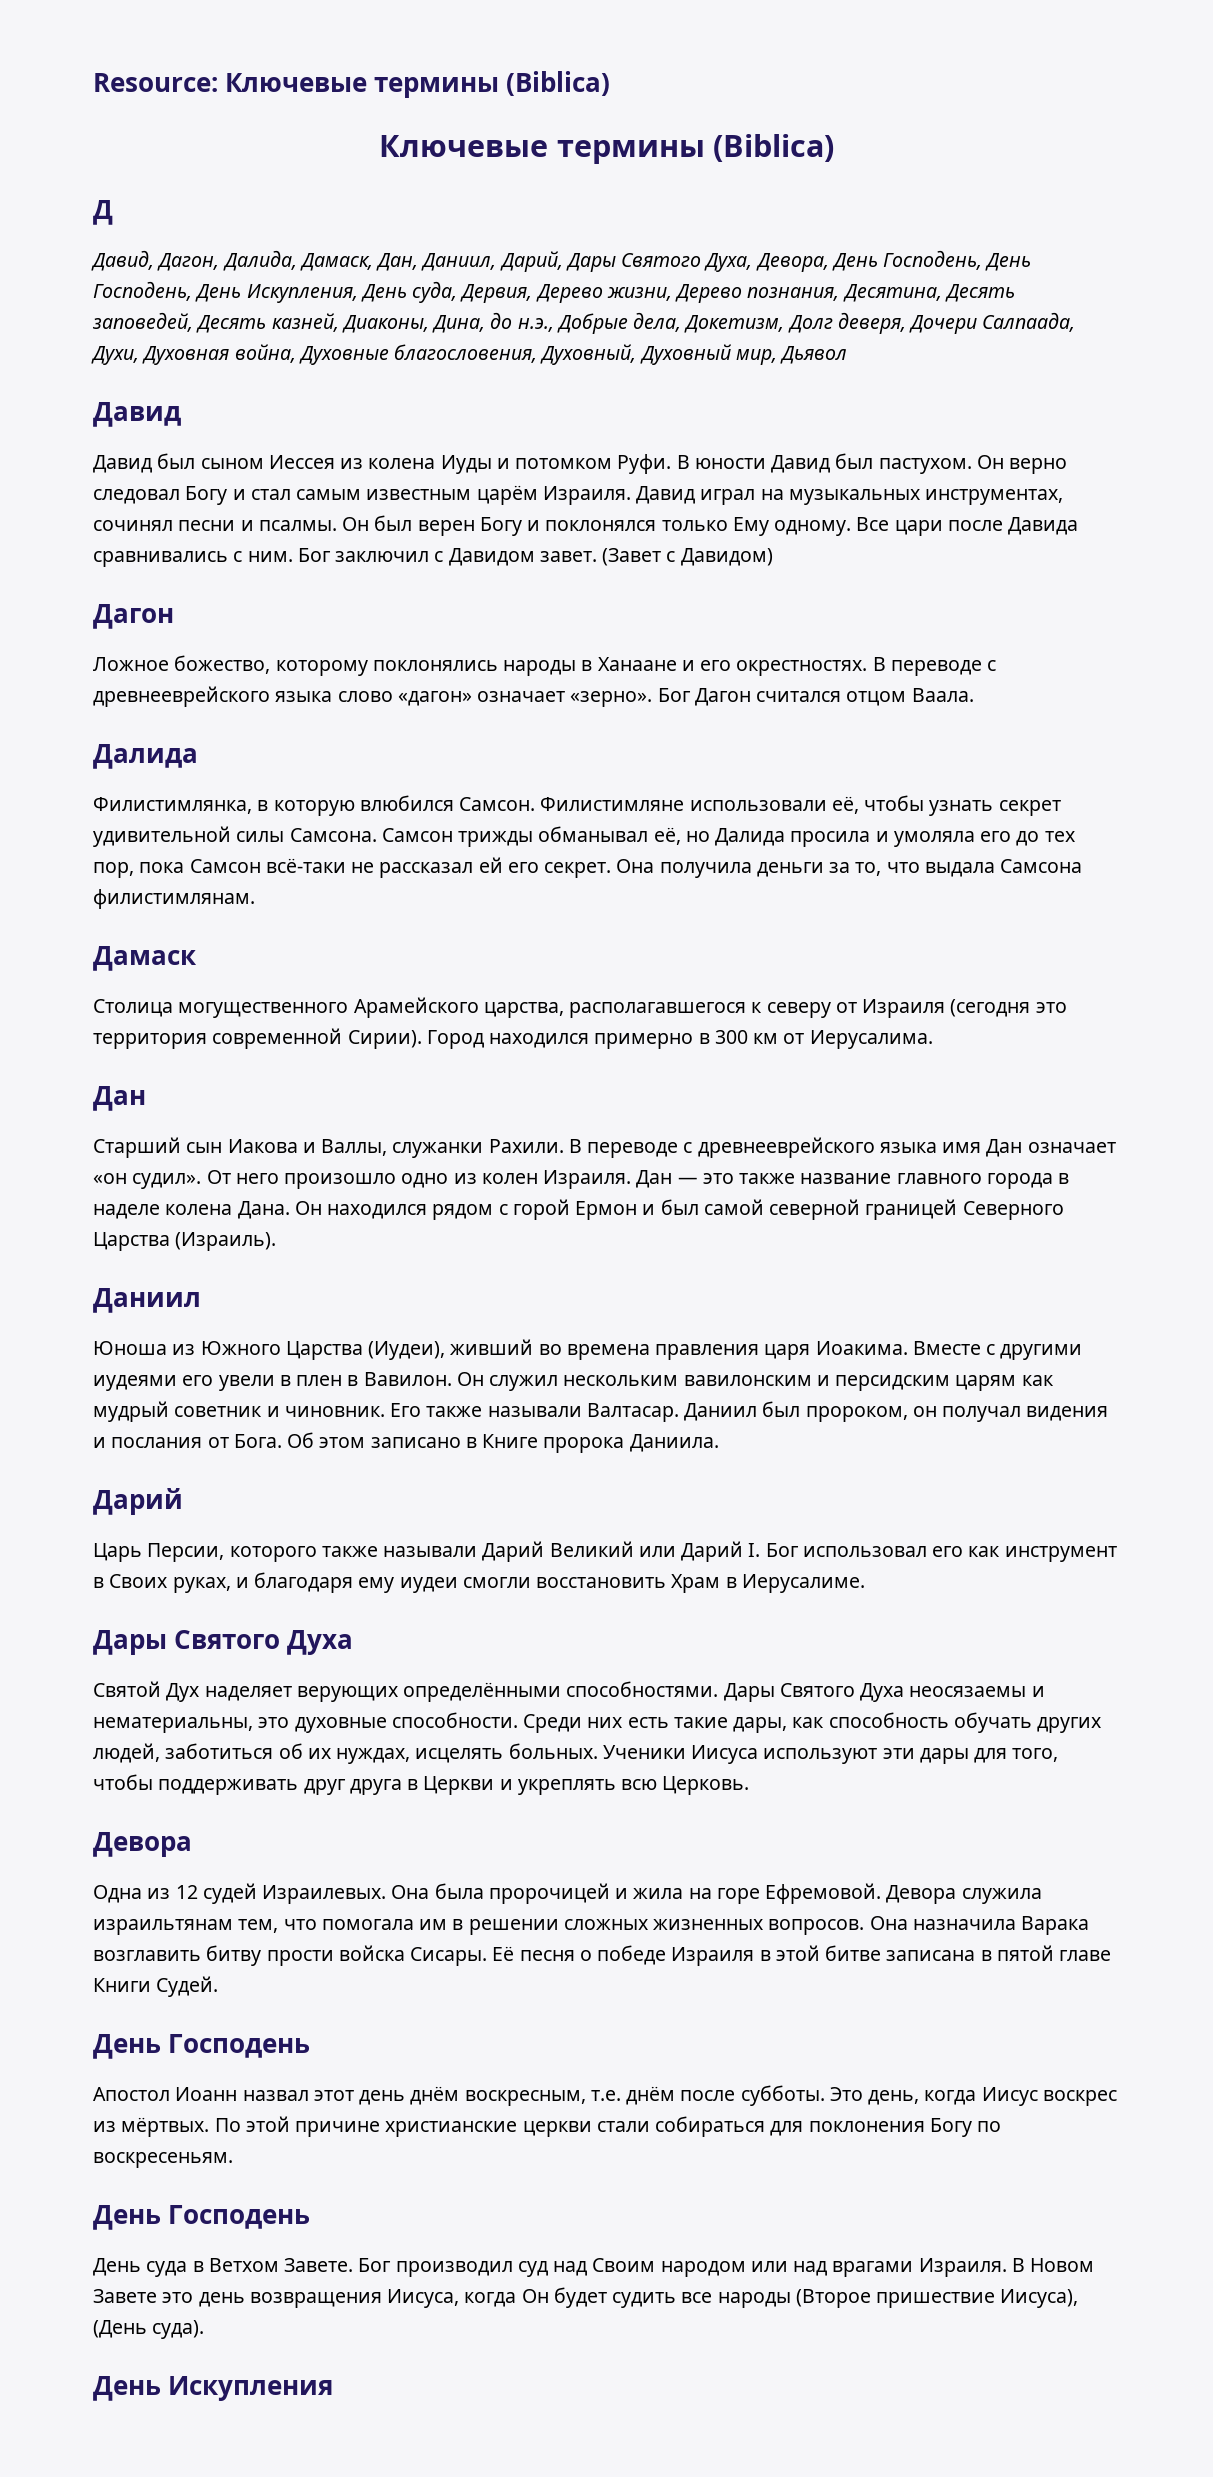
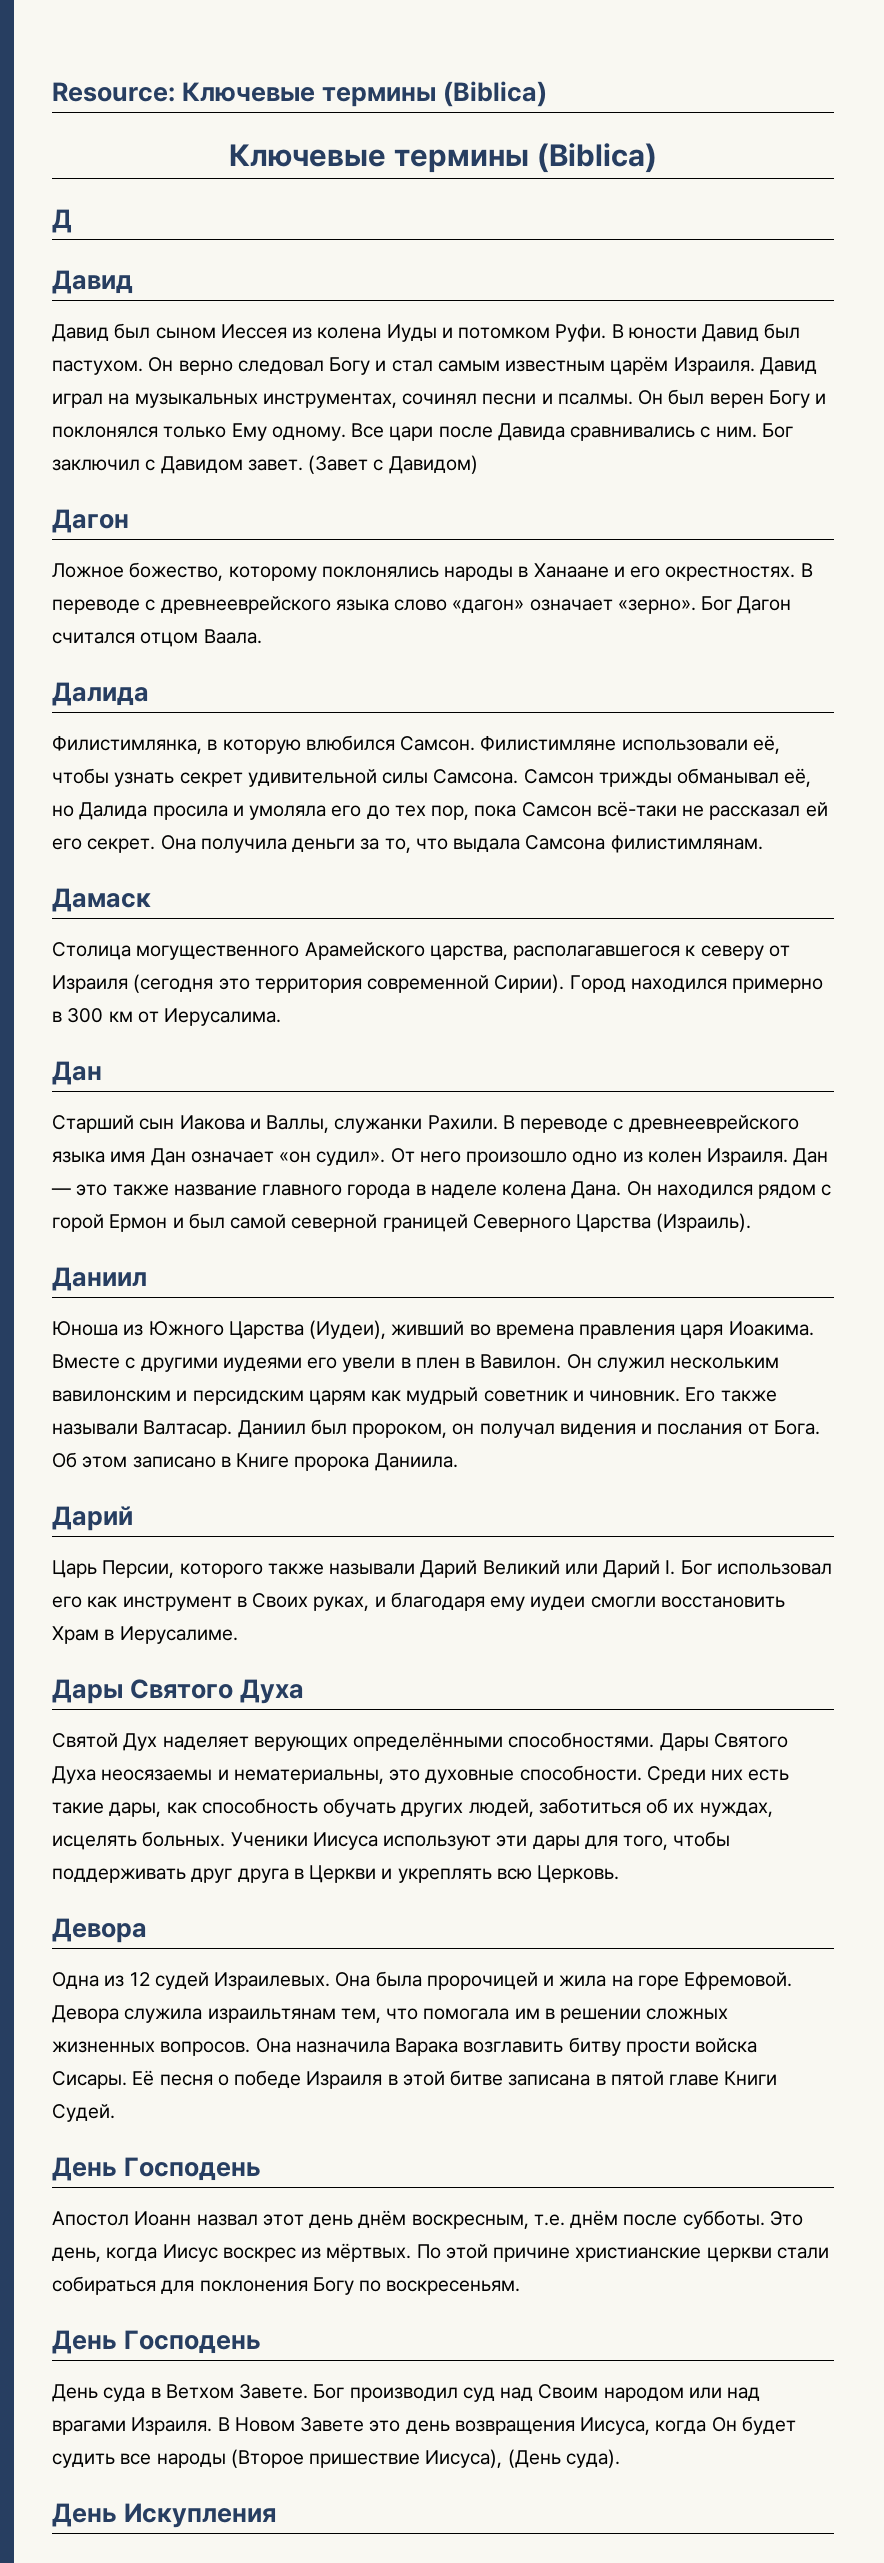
[91,250,1032,272] [93,281,1015,303] [92,312,1076,334] [91,344,848,365] // Давид, Дагон, Далида, Дамаск, Дан, Даниил, Дарий, Дары Святого Духа, Девора, День Господень, День Господень, День Искупления, День суда, Дервия, Дерево жизни, Дерево познания, Десятина, Десять заповедей, Десять казней, Диаконы, Дина, до н.э., Добрые дела, Докетизм, Долг деверя, Дочери Салпаада, Духи, Духовная война, Духовные благословения, Духовный, Духовный мир, Дьявол -> (72, 221) none

